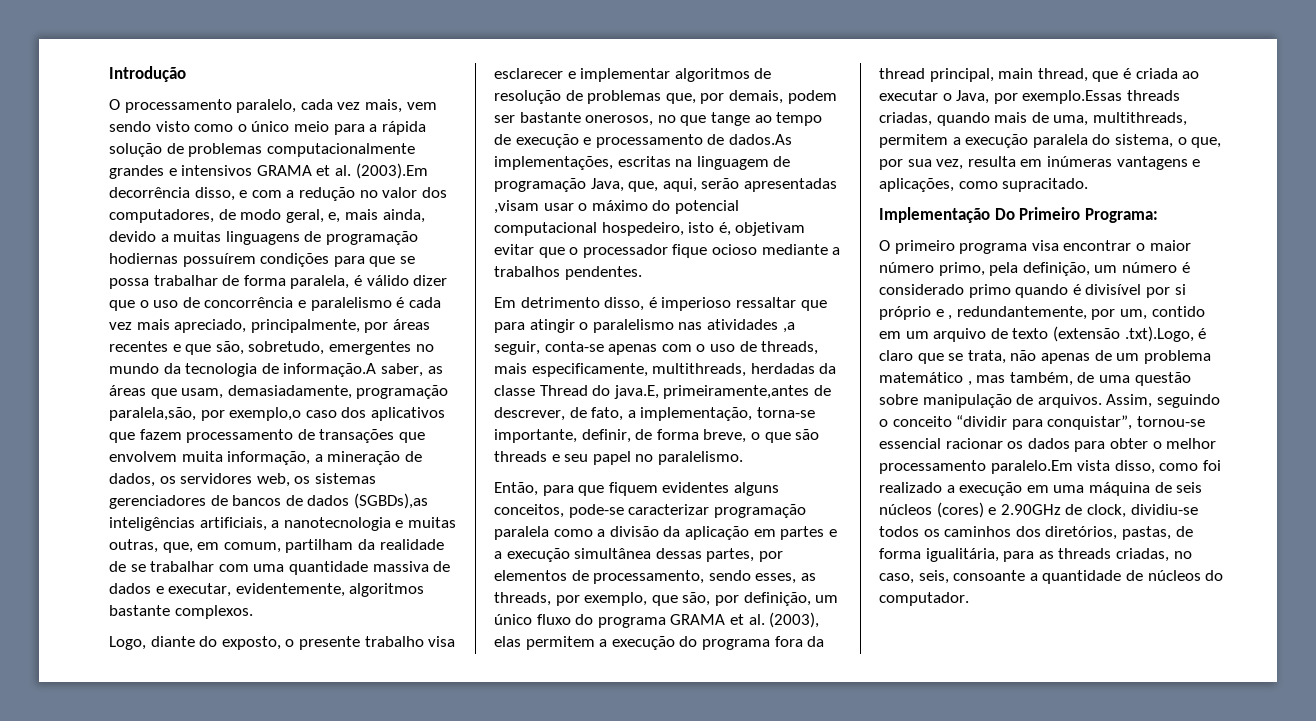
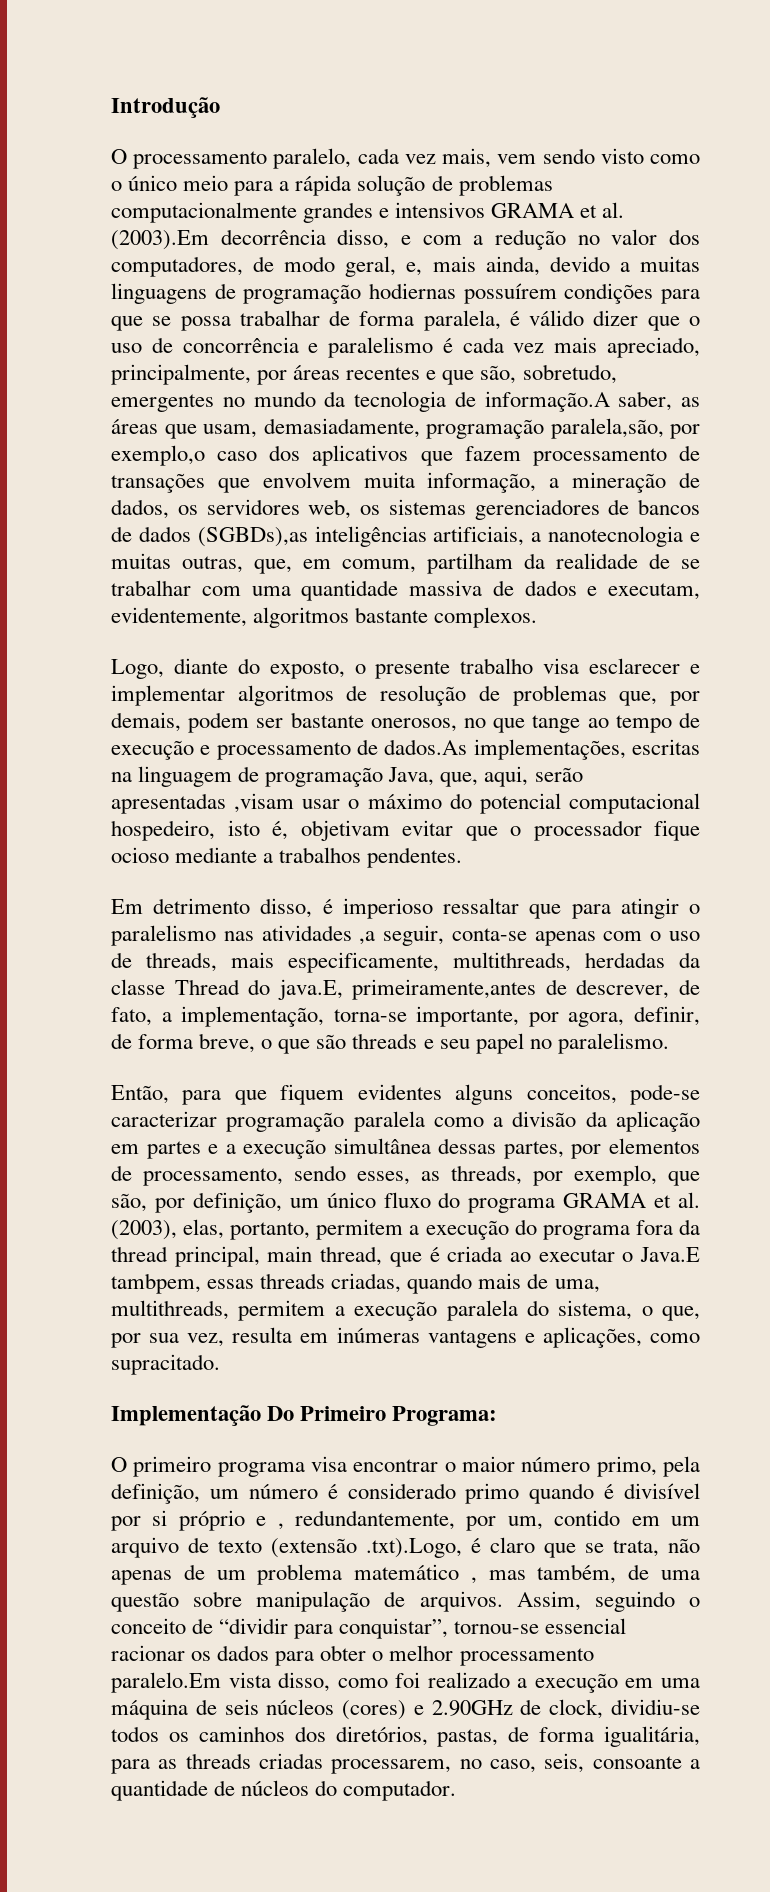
[168,583,232,597] executar, -> [608,583,700,600] executam,
(577, 436) none -> [528,1012,625,1027] por agora,
[494,636,521,647] elas -> [183,1219,311,1240] elas, portanto,
[956,90,1123,104] Java, por exemplo.Essas -> [640,1247,700,1262] [111,1273,255,1294] Java.E tambpem, essas
(952, 421) none -> [192,1618,214,1634] de
[1115,548,1169,562] criadas, -> [259,1753,452,1774] criadas processarem,

